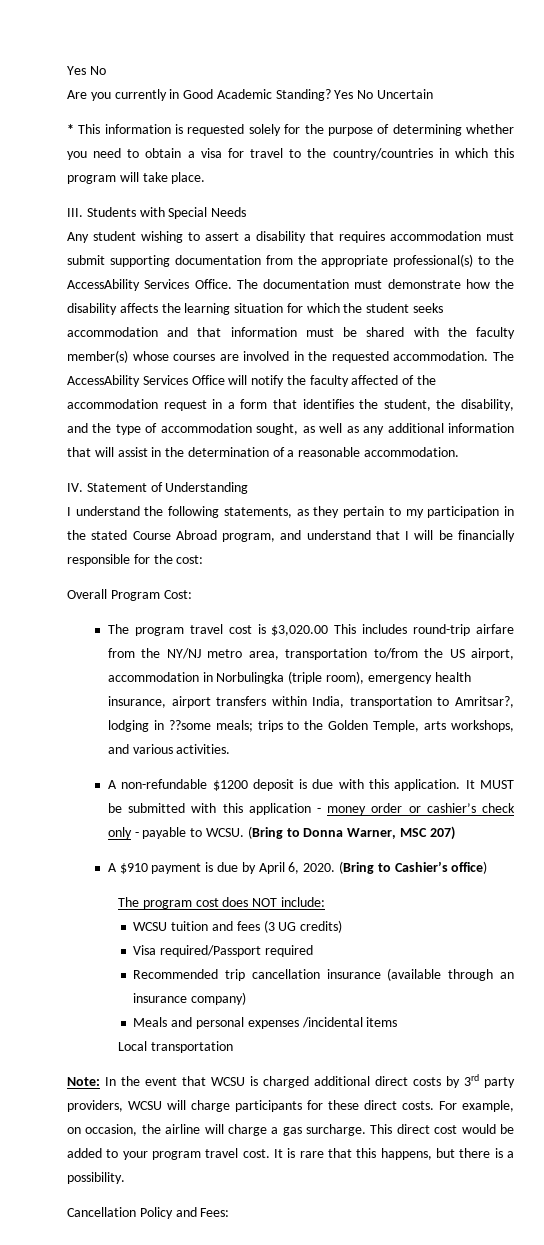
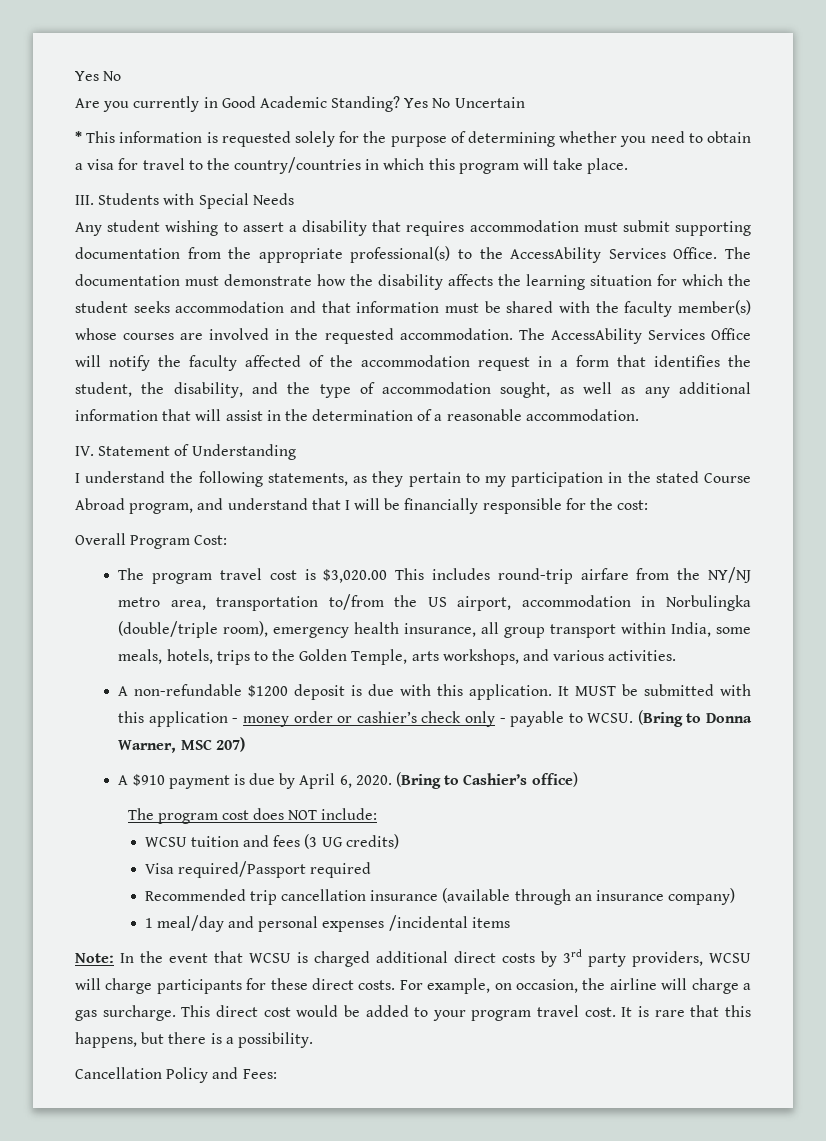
[288,671,323,684] (triple -> [118,621,219,638] (double/triple
[171,696,514,708] [107,720,253,732] airport transfers within India, transportation to Amritsar?, lodging in ??some meals; -> [481,622,751,638] [118,649,213,664] all group transport within India, some meals, hotels,
[133,1017,168,1027] Meals -> [144,915,224,932] 1 meal/day
[118,1041,233,1053] // Local transportation -> (510, 922) none

